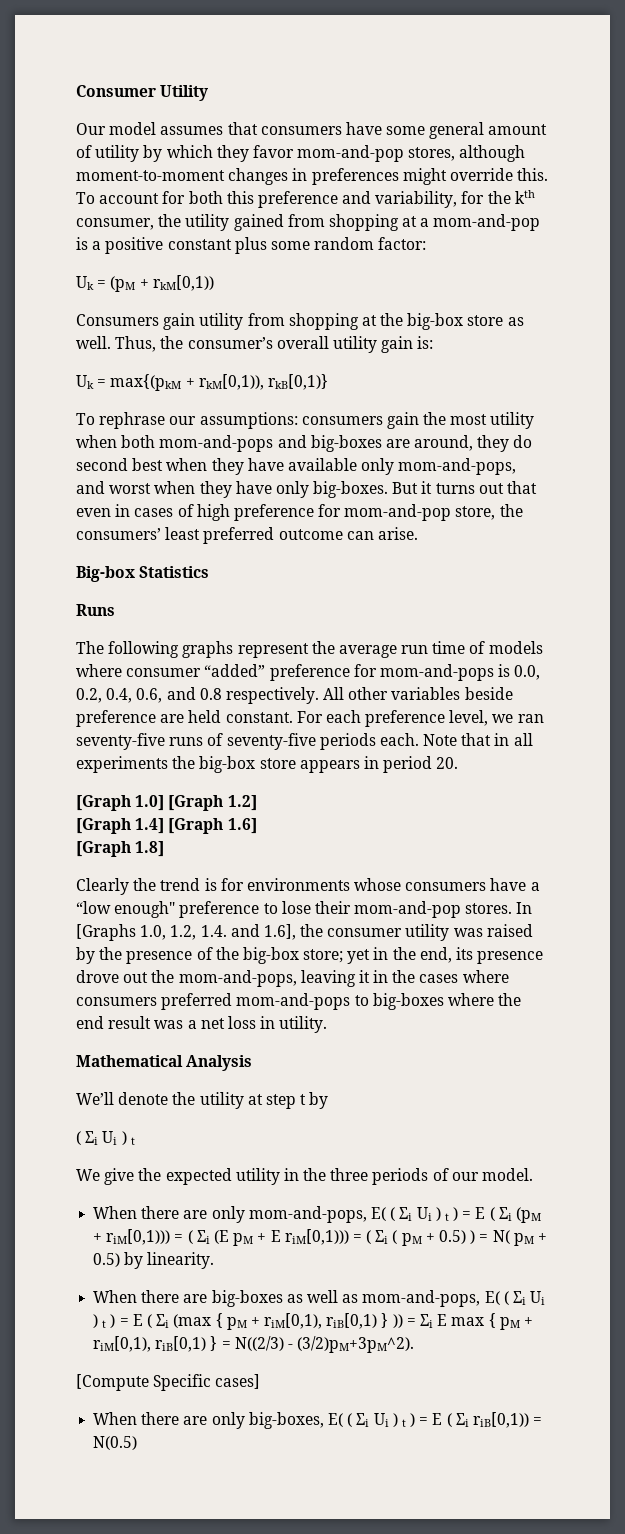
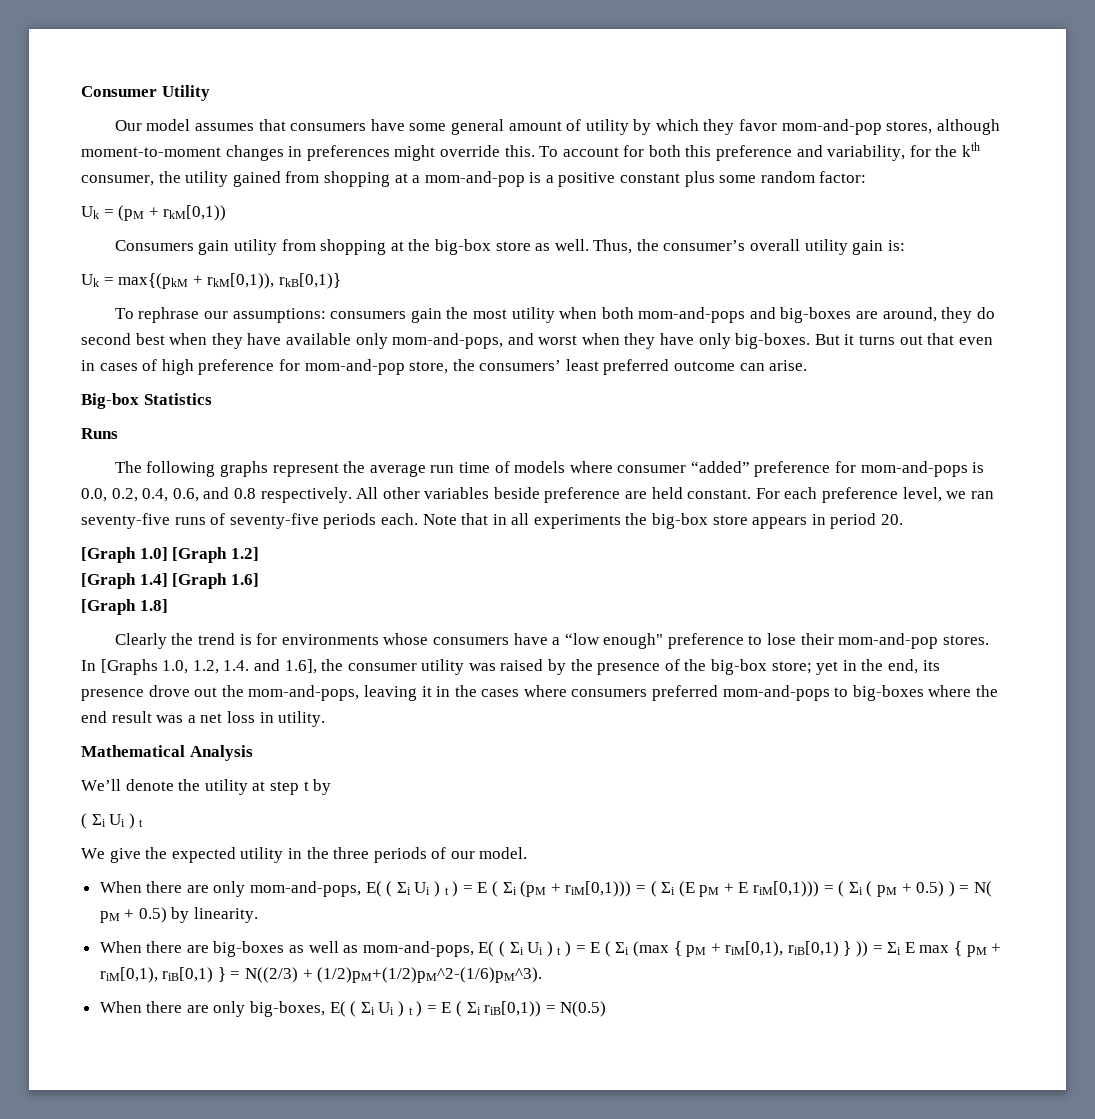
[287,1336,415,1353] [76,1374,261,1391] - (3/2)pM+3pM^2). // [Compute Specific cases] -> [302,967,543,983] + (1/2)pM+(1/2)pM^2-(1/6)pM^3).

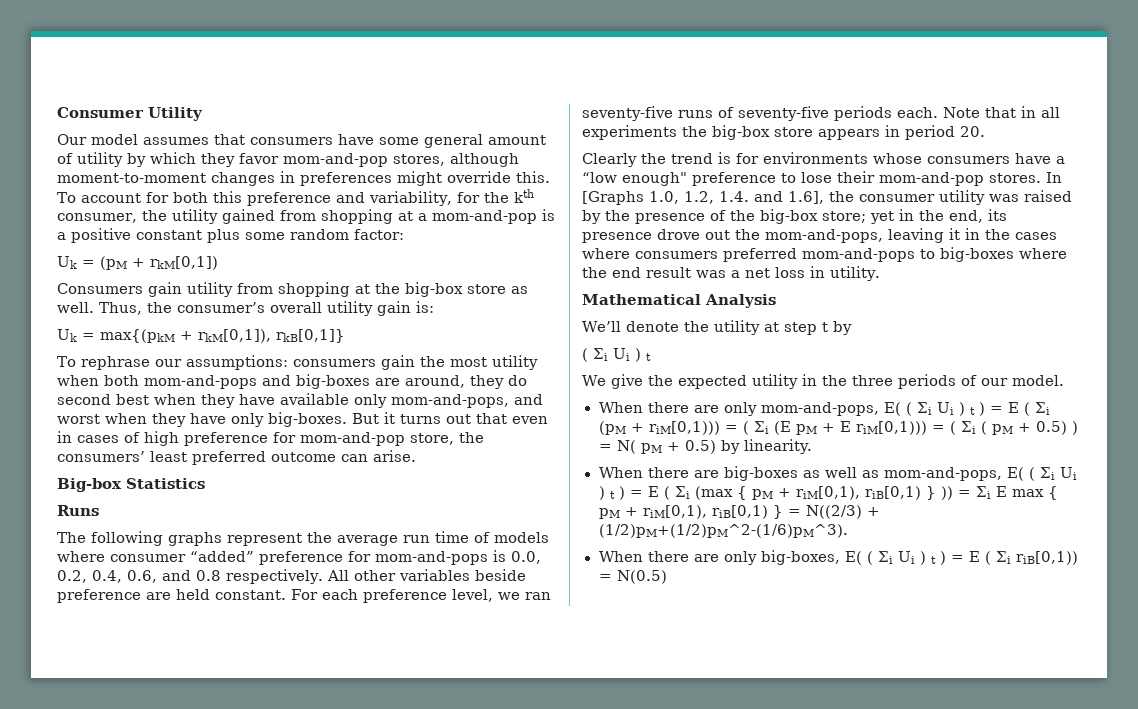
[163,205,227,221] rkM[0,1)) -> [150,256,218,270] rkM[0,1])
[207,273,341,289] rkM[0,1)), rkB[0,1)} -> [198,329,345,343] rkM[0,1]), rkB[0,1]}
[81,547,259,563] [81,573,259,589] [81,599,168,615] // [Graph 1.0] [Graph 1.2] // [Graph 1.4] [Graph 1.6] // [Graph 1.8] -> (985, 131) none

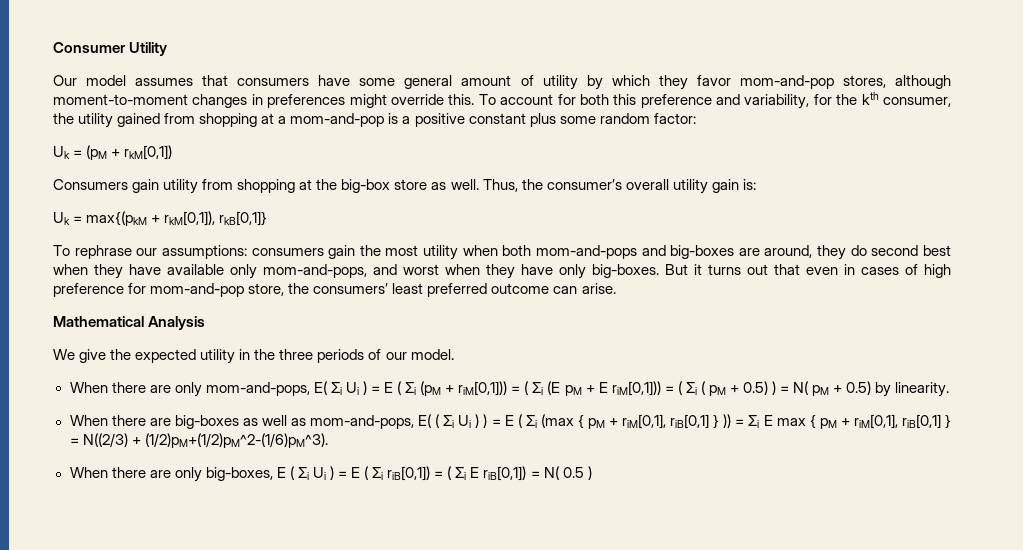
[57,478,205,492] [57,505,99,516] [57,531,549,546] [57,550,541,565] [57,569,526,584] [57,589,551,603] [582,106,1060,121] [582,125,985,140] [582,152,1065,167] [582,171,1062,186] [582,190,1072,205] [582,209,1007,224] [582,228,1057,243] [582,247,1067,262] [582,266,880,281] [582,294,776,308] [582,320,852,335] [582,348,651,362] Big-box Statistics // Runs // The following graphs represent the average run time of models where consumer “added” preference for mom-and-pops is 0.0, 0.2, 0.4, 0.6, and 0.8 respectively. All other variables beside preference are held constant. For each preference level, we ran seventy-five runs of seventy-five periods each. Note that in all experiments the big-box store appears in period 20. // Clearly the trend is for environments whose consumers have a “low enough" preference to lose their mom-and-pop stores. In [Graphs 1.0, 1.2, 1.4. and 1.6], the consumer utility was raised by the presence of the big-box store; yet in the end, its presence drove out the mom-and-pops, leaving it in the cases where consumers preferred mom-and-pops to big-boxes where the end result was a net loss in utility. // Mathematical Analysis // We’ll denote the utility at step t by // ( Σi Ui ) t -> [53,316,206,330] Mathematical Analysis
[905,402,985,416] ( Σi Ui ) t ) -> [330,381,367,395] Σi Ui )
[648,421,720,435] riM[0,1))) -> [458,381,508,396] riM[0,1]))
[855,421,927,435] riM[0,1))) -> [611,381,661,396] riM[0,1]))
[609,491,615,499] t -> (480, 421) none
[795,486,921,500] riM[0,1), riB[0,1) -> [622,414,710,429] riM[0,1], riB[0,1]
[642,505,768,519] riM[0,1), riB[0,1) -> [853,414,941,429] riM[0,1], riB[0,1]
[844,551,1078,565] [598,570,667,584] E( ( Σi Ui ) t ) = E ( Σi riB[0,1)) = N(0.5) -> [276,466,592,481] E ( Σi Ui ) = E ( Σi riB[0,1]) = ( Σi E riB[0,1]) = N( 0.5 )

